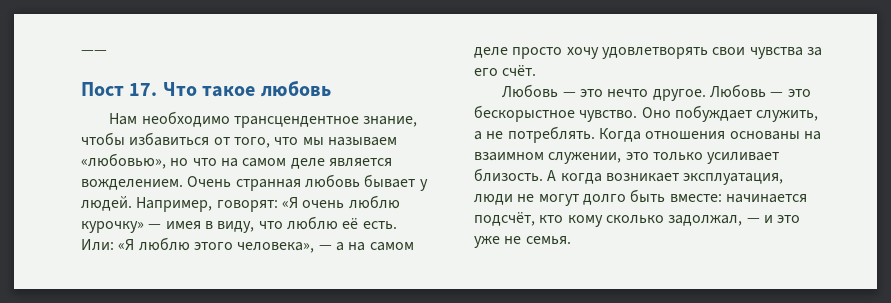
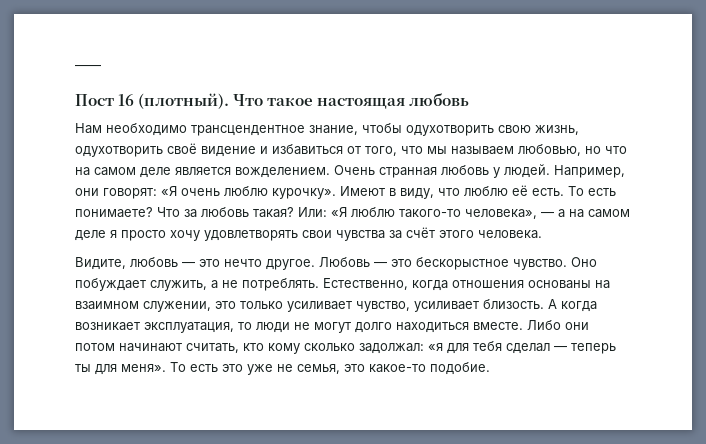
[129,83,158,96] 17. -> [118,93,230,109] 16 (плотный).
(256, 91) none -> [317,98,406,109] настоящая
(125, 138) none -> [406,125,579,136] [75,143,268,157] одухотворить свою жизнь, одухотворить своё видение и
[81,153,166,169] «любовью», -> [518,144,581,156] любовью,
[364,174,416,188] бывает -> (489, 170) none
(213, 204) none -> [75,188,99,196] они
[81,221,201,233] курочку» — имея -> [272,186,385,199] курочку». Имеют
(397, 225) none -> [568,186,616,196] [75,207,294,218] То есть понимаете? Что за любовь такая?
[193,242,233,250] этого -> [399,209,461,218] такого-то
(508, 52) none -> [110,230,117,238] я
[474,65,537,76] [502,84,559,98] его счёт. // Любовь -> [406,227,542,239] [75,257,178,270] счёт этого человека. // Видите, любовь
[598,128,641,142] Когда -> [323,278,448,291] Естественно, когда
(780, 158) none -> [356,301,479,312] чувство, усиливает
(784, 179) none -> [238,322,252,330] то
[630,189,807,203] [474,212,801,227] [474,236,571,248] быть вместе: начинается подсчёт, кто кому сколько задолжал, — и это уже не семья. -> [396,320,589,333] [75,341,616,354] [75,362,490,375] находиться вместе. Либо они потом начинают считать, кто кому сколько задолжал: «я для тебя сделал — теперь ты для меня». То есть это уже не семья, это какое-то подобие.

